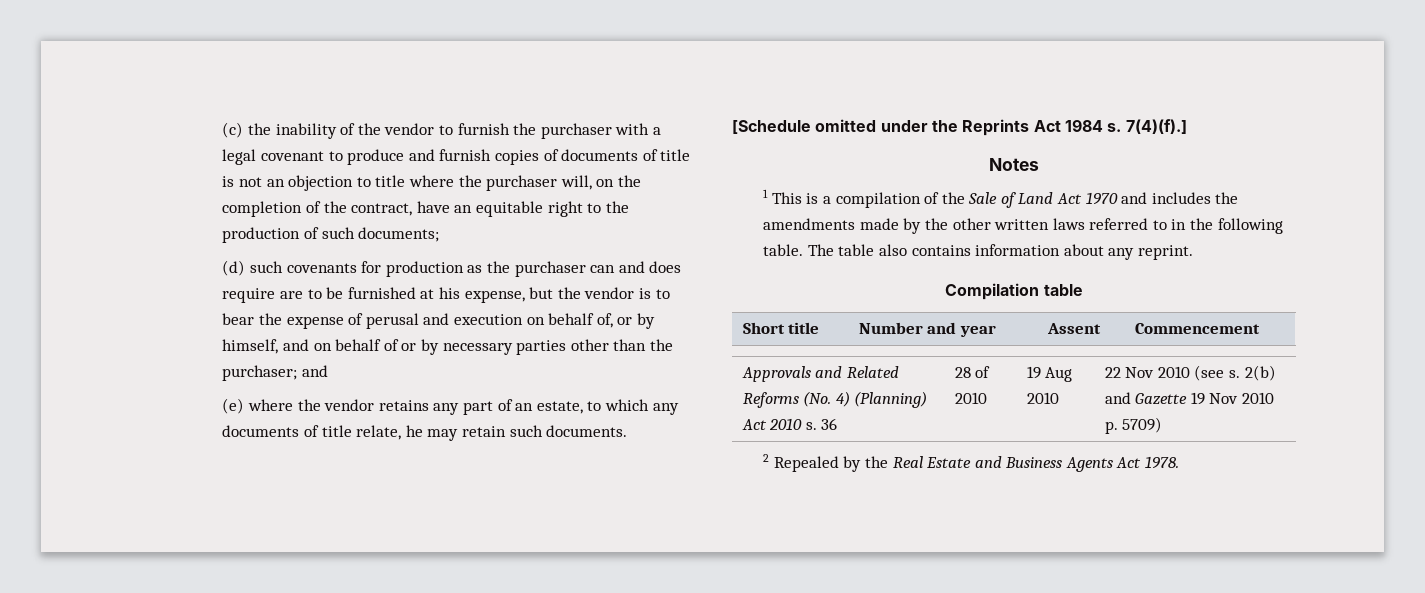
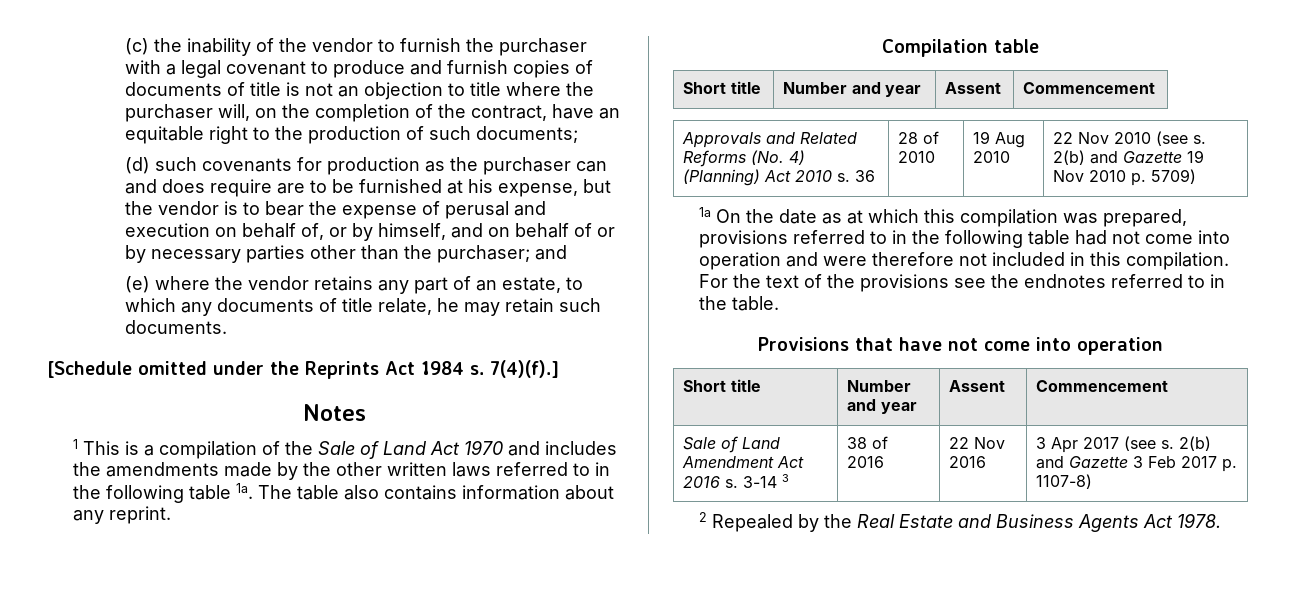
[763,244,804,256] table. -> [189,483,254,500] table 1a.
(1163, 425) none -> [699,207,1188,227] [699,230,1231,248] [699,252,1230,270] [699,274,1226,292] [699,296,780,311] [758,337,1163,355] [683,379,761,392] [847,380,912,392] [847,399,917,414] [949,380,1006,392] [1036,380,1169,392] [683,436,781,453] [682,456,805,468] [683,474,790,488] [847,436,889,449] [847,456,885,468] [949,437,1006,449] [949,456,987,468] [1036,436,1212,453] [1036,456,1238,472] [1036,474,1093,489] // 1a On the date as at which this compilation was prepared, provisions referred to in the following table had not come into operation and were therefore not included in this compilation. For the text of the provisions see the endnotes referred to in the table. // Provisions that have not come into operation // Short title | Number and year | Assent | Commencement // Sale of Land Amendment Act 2016 s. 3-14 3 | 38 of 2016 | 22 Nov 2016 | 3 Apr 2017 (see s. 2(b) and Gazette 3 Feb 2017 p. 1107-8)

